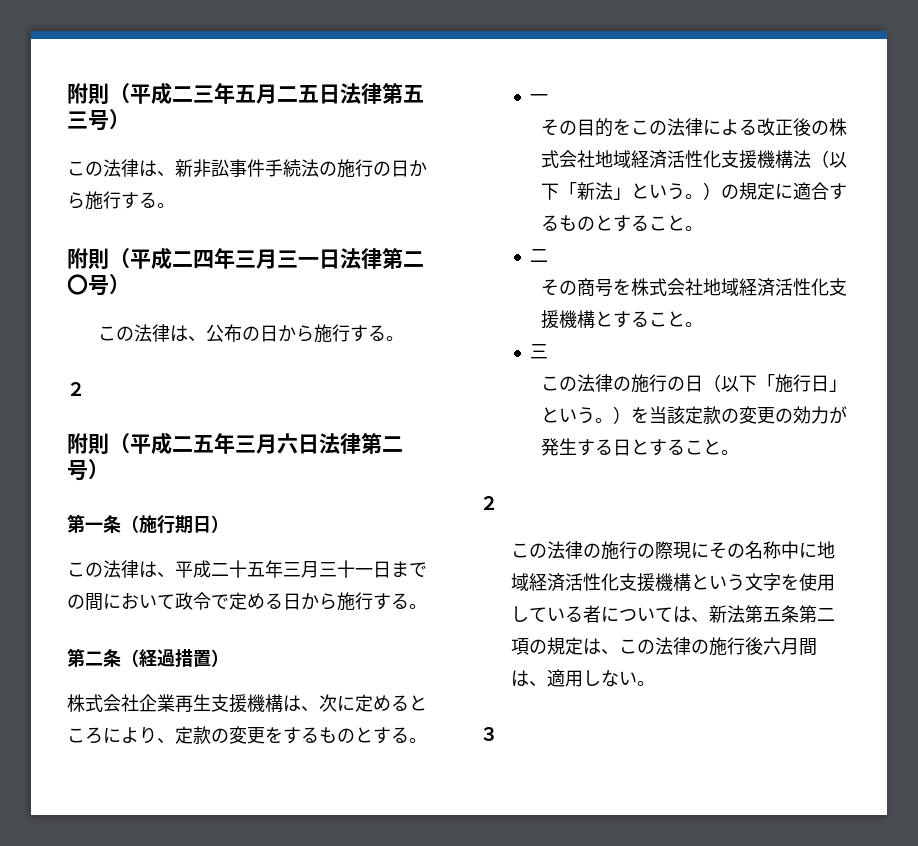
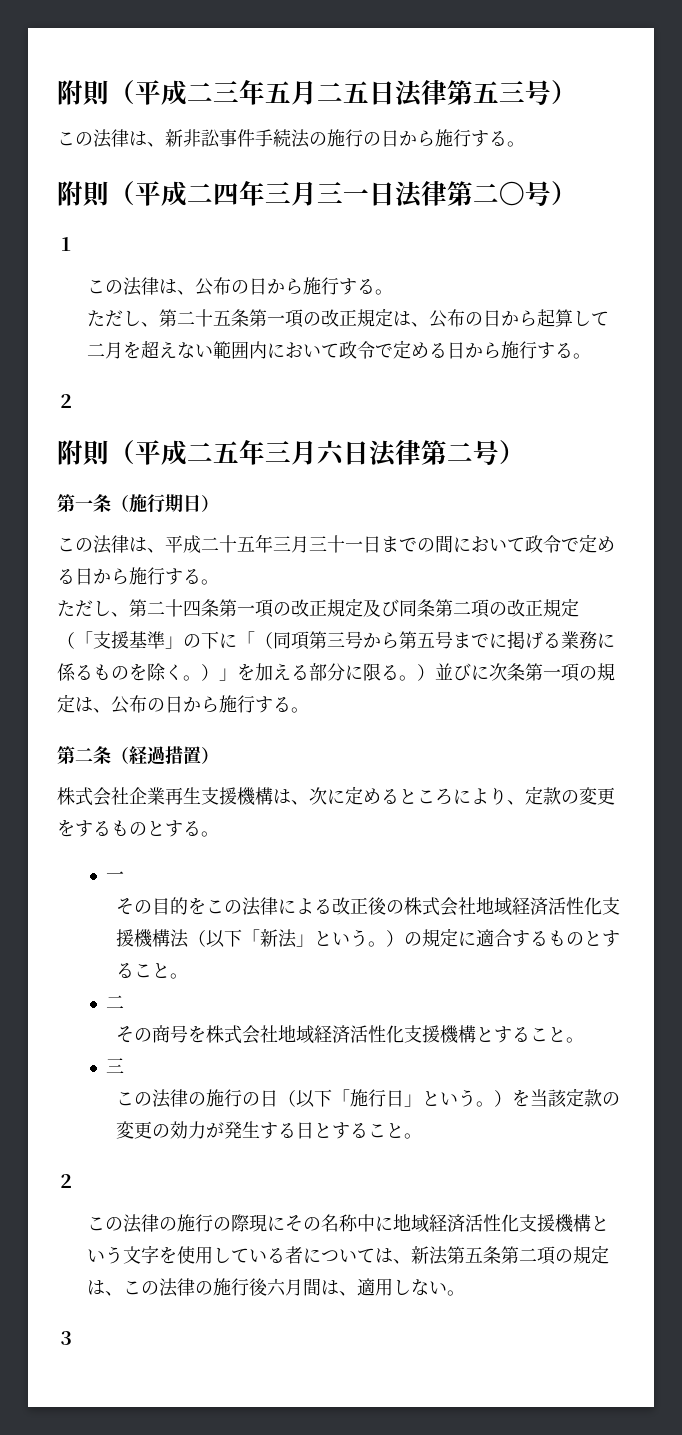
(130, 284) none -> [57,237,75,251] // １
(404, 338) none -> [86,308,609,328] [86,340,591,359] // ただし、第二十五条第一項の改正規定は、公布の日から起算して二月を超えない範囲内において政令で定める日から施行する。
(427, 606) none -> [57,598,579,618] [57,631,615,650] [57,663,615,682] [57,694,309,714] // ただし、第二十四条第一項の改正規定及び同条第二項の改正規定（「支援基準」の下に「（同項第三号から第五号までに掲げる業務に係るものを除く。）」を加える部分に限る。）並びに次条第一項の規定は、公布の日から施行する。

